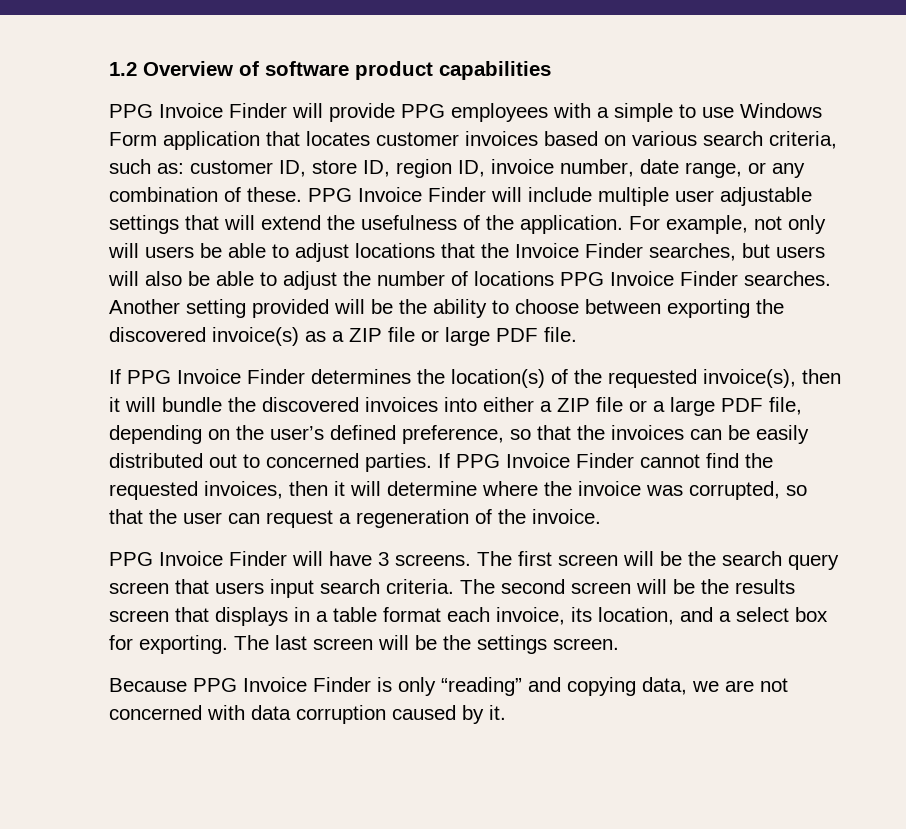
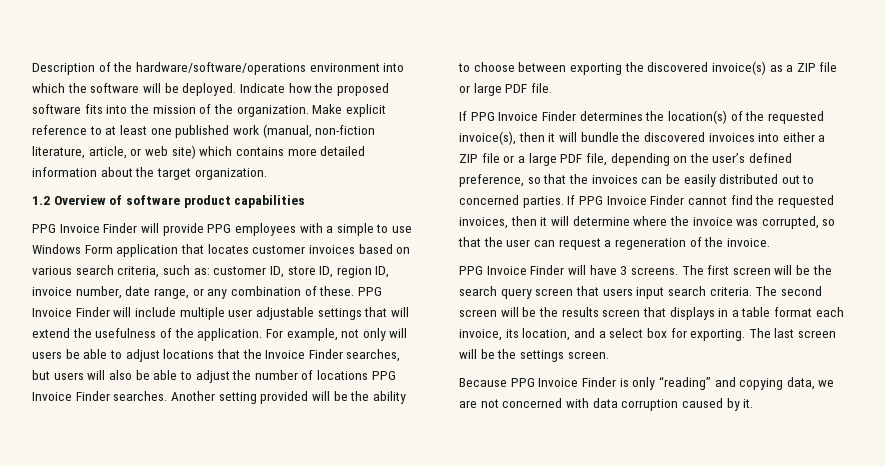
(109, 69) none -> [32,62,405,75] [32,83,389,96] [32,104,386,117] [32,124,376,138] [32,145,366,159] [32,167,267,180] Description of the hardware/software/operations environment into which the software will be deployed. Indicate how the proposed software fits into the mission of the organization. Make explicit reference to at least one published work (manual, non-fiction literature, article, or web site) which contains more detailed information about the target organization. //

